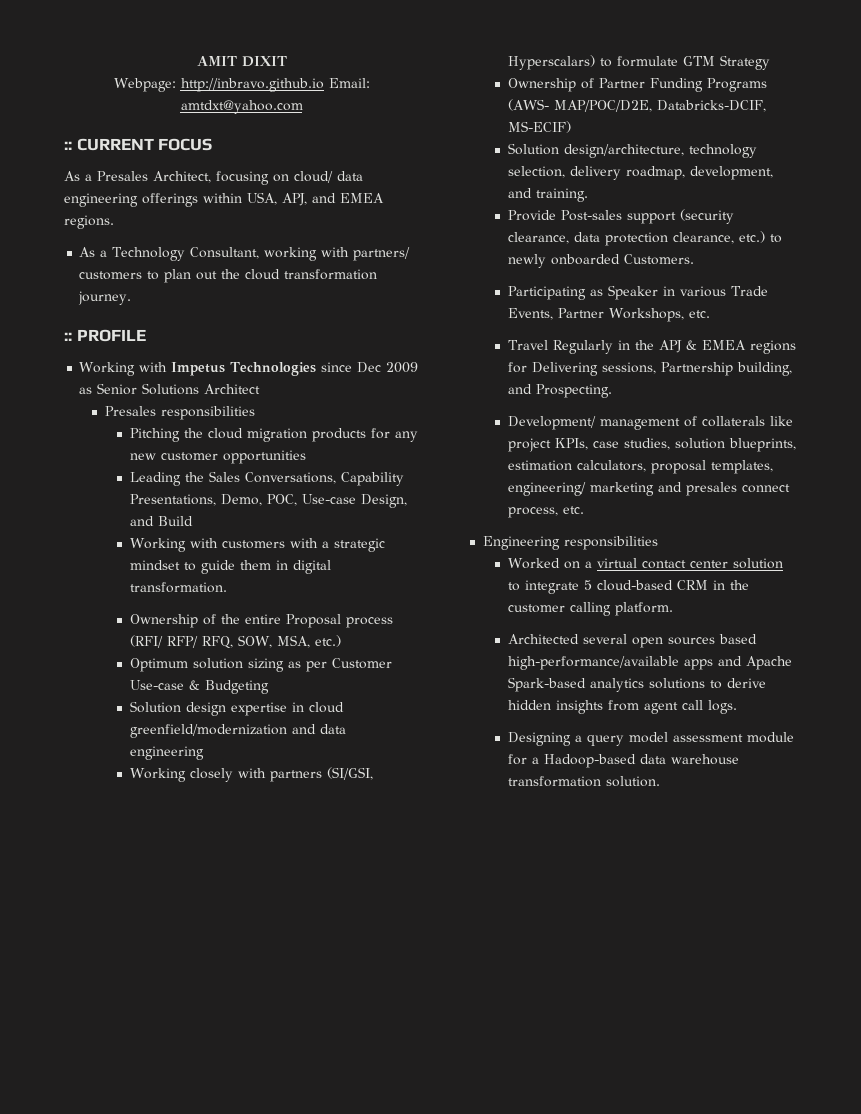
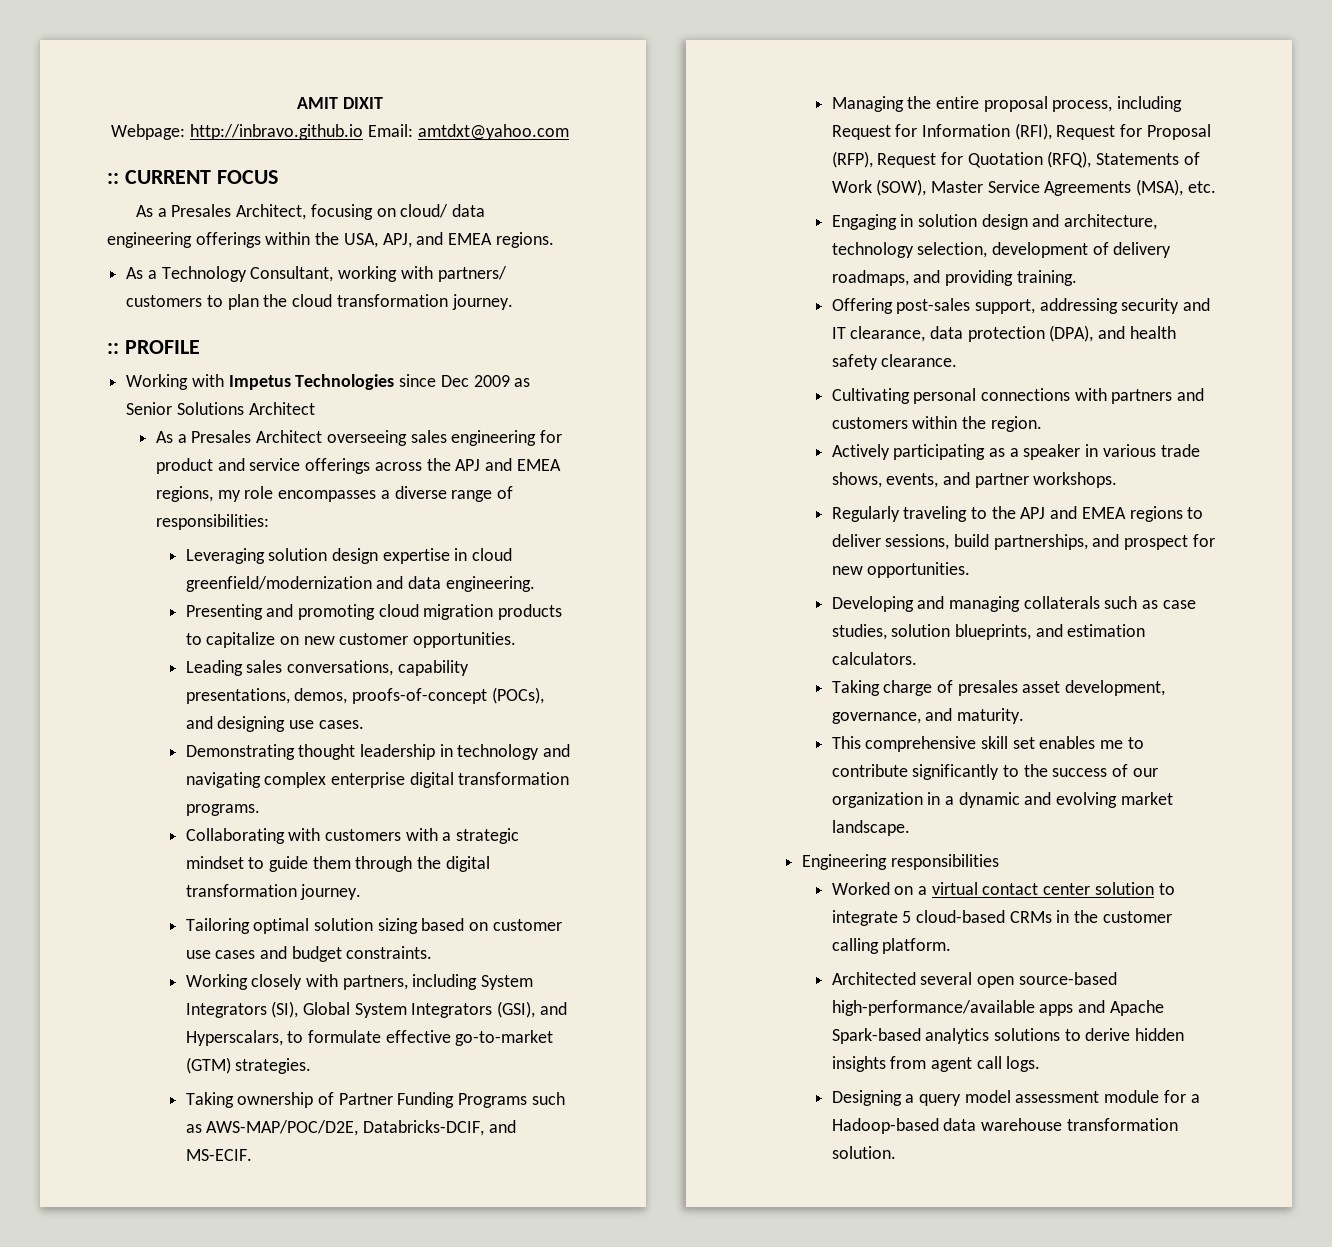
(242, 198) none -> [315,232,340,245] the
[196,271,218,280] out -> (259, 302) none
[104,406,255,420] [129,428,418,442] Presales responsibilities // Pitching the cloud migration products for any -> [155,430,562,446] [155,458,561,474] [155,486,513,502] [155,514,269,530] [185,548,513,564] [185,576,535,592] [185,604,563,620] [185,632,299,648] As a Presales Architect overseeing sales engineering for product and service offerings across the APJ and EMEA regions, my role encompasses a diverse range of responsibilities: // Leveraging solution design expertise in cloud greenfield/modernization and data engineering. // Presenting and promoting cloud migration products to capitalize on
[222,450,306,464] opportunities -> [413,632,517,648] opportunities.
[184,471,404,486] [129,494,407,508] [129,516,193,526] [129,538,186,552] the Sales Conversations, Capability Presentations, Demo, POC, Use-case Design, and Build // Working -> [246,660,469,676] [185,687,544,704] [185,716,364,732] [185,744,571,760] [185,772,570,788] [185,804,260,816] [185,828,285,844] sales conversations, capability presentations, demos, proofs-of-concept (POCs), and designing use cases. // Demonstrating thought leadership in technology and navigating complex enterprise digital transformation programs. // Collaborating
[275,560,331,574] [129,582,227,593] [129,614,393,628] [129,635,341,649] [129,658,392,672] [129,680,269,694] [129,701,344,716] [129,724,346,738] [129,746,204,760] [129,767,373,782] [507,55,770,70] [507,78,767,92] [507,99,766,112] [507,121,571,133] [507,143,757,158] [507,166,773,180] [507,188,588,202] [507,209,734,224] [507,231,782,246] [507,254,694,268] [507,285,768,300] [507,308,710,322] [507,340,697,354] in digital transformation. // Ownership of the entire Proposal process (RFI/ RFP/ RFQ, SOW, MSA, etc.) // Optimum solution sizing as per Customer Use-case & Budgeting // Solution design expertise in cloud greenfield/modernization and data engineering // Working closely with partners (SI/GSI, Hyperscalars) to formulate GTM Strategy // Ownership of Partner Funding Programs (AWS- MAP/POC/D2E, Databricks-DCIF, MS-ECIF) // Solution design/architecture, technology selection, delivery roadmap, development, and training. // Provide Post-sales support (security clearance, data protection clearance, etc.) to newly onboarded Customers. // Participating as Speaker in various Trade Events, Partner Workshops, etc. // Travel Regularly in the APJ & -> [355,856,490,872] [185,884,362,900] [185,918,562,934] [185,946,433,962] [185,974,534,990] [185,1001,567,1018] [185,1030,554,1046] [185,1057,312,1074] [185,1092,565,1108] [185,1120,516,1136] [185,1149,252,1161] [831,96,1183,112] [831,123,1211,140] [831,151,1200,168] [831,179,1216,196] [831,214,1158,230] [831,242,1172,258] [831,270,1077,286] [831,298,1211,314] [831,325,1176,342] [831,354,958,370] [831,388,1205,404] [831,416,1042,432] [831,444,1200,460] [831,472,1118,488] [831,506,1078,522] through the digital transformation journey. // Tailoring optimal solution sizing based on customer use cases and budget constraints. // Working closely with partners, including System Integrators (SI), Global System Integrators (GSI), and Hyperscalars, to formulate effective go-to-market (GTM) strategies. // Taking ownership of Partner Funding Programs such as AWS-MAP/POC/D2E, Databricks-DCIF, and MS-ECIF. // Managing the entire proposal process, including Request for Information (RFI), Request for Proposal (RFP), Request for Quotation (RFQ), Statements of Work (SOW), Master Service Agreements (MSA), etc. // Engaging in solution design and architecture, technology selection, development of delivery roadmaps, and providing training. // Offering post-sales support, addressing security and IT clearance, data protection (DPA), and health safety clearance. // Cultivating personal connections with partners and customers within the region. // Actively participating as a speaker in various trade shows, events, and partner workshops. // Regularly traveling to the APJ and
[507,362,792,376] [507,384,612,398] [507,416,793,430] [507,438,796,452] [507,460,773,474] [507,482,790,496] [507,506,584,518] for Delivering sessions, Partnership building, and Prospecting. // Development/ management of collaterals like project KPIs, case studies, solution blueprints, estimation calculators, proposal templates, engineering/ marketing and presales connect process, etc. -> [1187,507,1204,519] [831,534,1215,550] [831,562,971,578] [831,596,1196,612] [831,624,1146,640] [831,652,917,665] [831,680,1166,696] [831,708,1024,724] [831,736,1144,752] [831,764,1158,780] [831,792,1173,808] [831,820,910,836] to deliver sessions, build partnerships, and prospect for new opportunities. // Developing and managing collaterals such as case studies, solution blueprints, and estimation calculators. // Taking charge of presales asset development, governance, and maturity. // This comprehensive skill set enables me to contribute significantly to the success of our organization in a dynamic and evolving market landscape.
[676,580,708,590] CRM -> [1009,911,1052,923] CRMs
[667,634,757,645] sources based -> [1018,972,1117,985] source-based

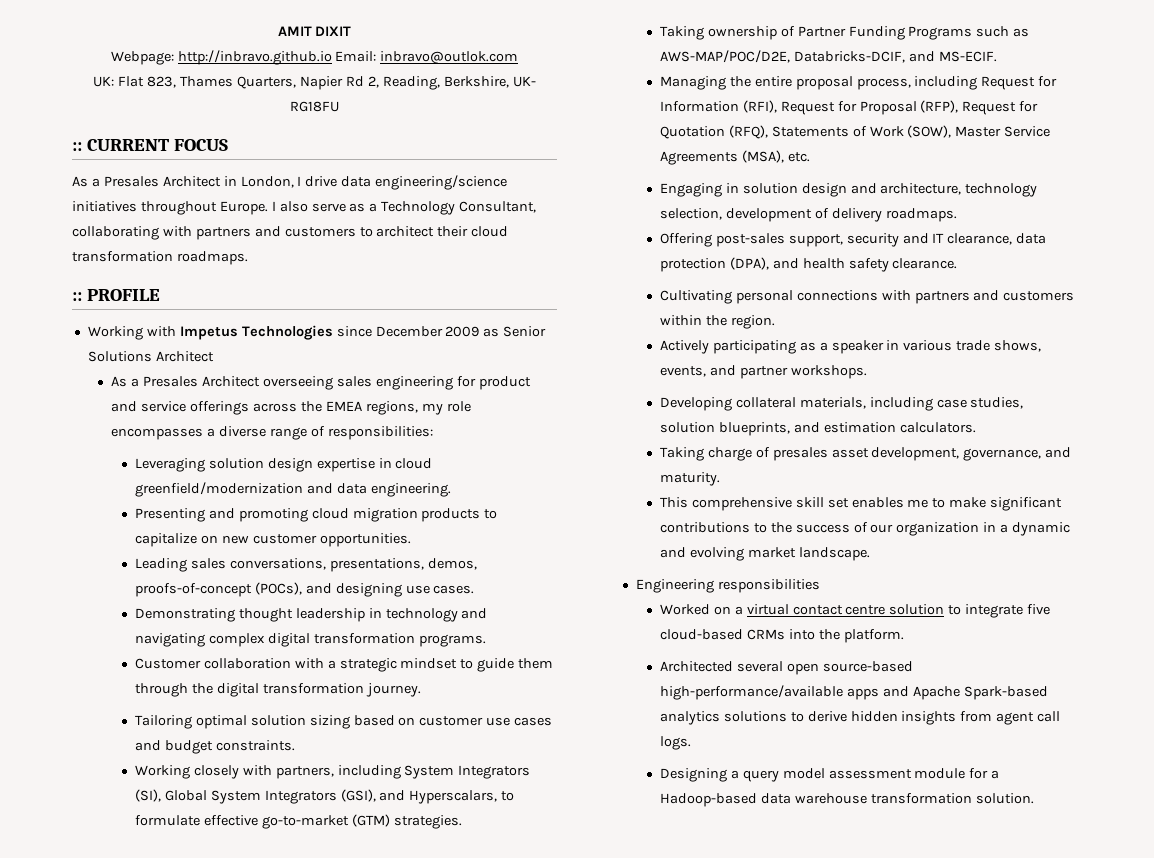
[417,124,569,140] amtdxt@yahoo.com -> [380,51,519,64] [93,76,536,90] [290,101,339,112] inbravo@outlok.com // UK: Flat 823, Thames Quarters, Napier Rd 2, Reading, Berkshire, UK- RG18FU
[236,204,486,220] [107,232,554,248] [126,266,507,282] [126,294,288,310] Architect, focusing on cloud/ data engineering offerings within the USA, APJ, and EMEA regions. // As a Technology Consultant, working with partners/ customers to plan the -> [162,175,508,190] [72,201,537,215] [72,226,469,240] Architect in London, I drive data engineering/science initiatives throughout Europe. I also serve as a Technology Consultant, collaborating with partners and customers to architect their
[451,294,513,310] journey. -> [176,251,248,265] roadmaps.
[440,375,469,387] Dec -> [375,326,443,337] December
[455,458,512,471] APJ and -> (323, 406) none
[397,660,469,676] capability -> (326, 564) none
[330,772,405,788] enterprise -> (265, 640) none
[185,828,401,844] Collaborating with customers -> [134,658,291,669] Customer collaboration
[831,270,1077,286] roadmaps, and providing training. -> [885,208,957,222] roadmaps.
[1039,298,1118,314] addressing -> (843, 240) none
[831,506,1204,522] [831,534,1215,550] [831,562,971,578] [831,596,1159,612] Regularly traveling to the APJ and EMEA regions to deliver sessions, build partnerships, and prospect for new opportunities. // Developing and managing collaterals such as -> [659,397,933,411] Developing collateral materials, including
[831,764,1000,780] contribute significantly -> [949,497,1063,511] [659,522,750,533] make significant contributions
[1043,883,1091,895] center -> [845,605,886,615] centre
[902,911,912,923] 5 -> [1027,604,1051,615] five
[1056,910,1172,923] [831,938,879,954] in the customer calling -> [788,629,840,640] into the

